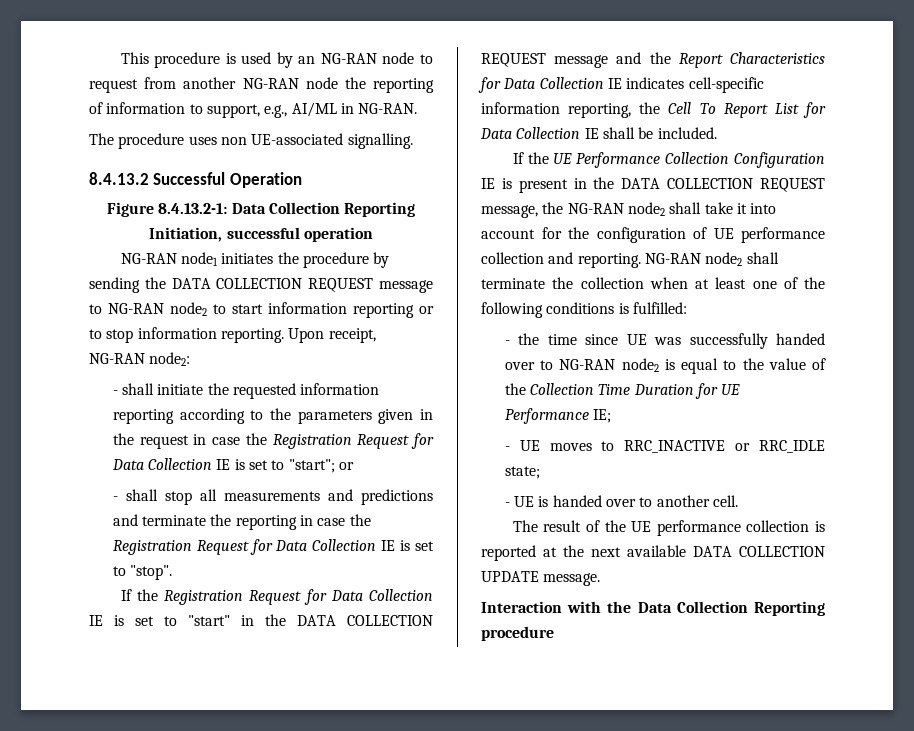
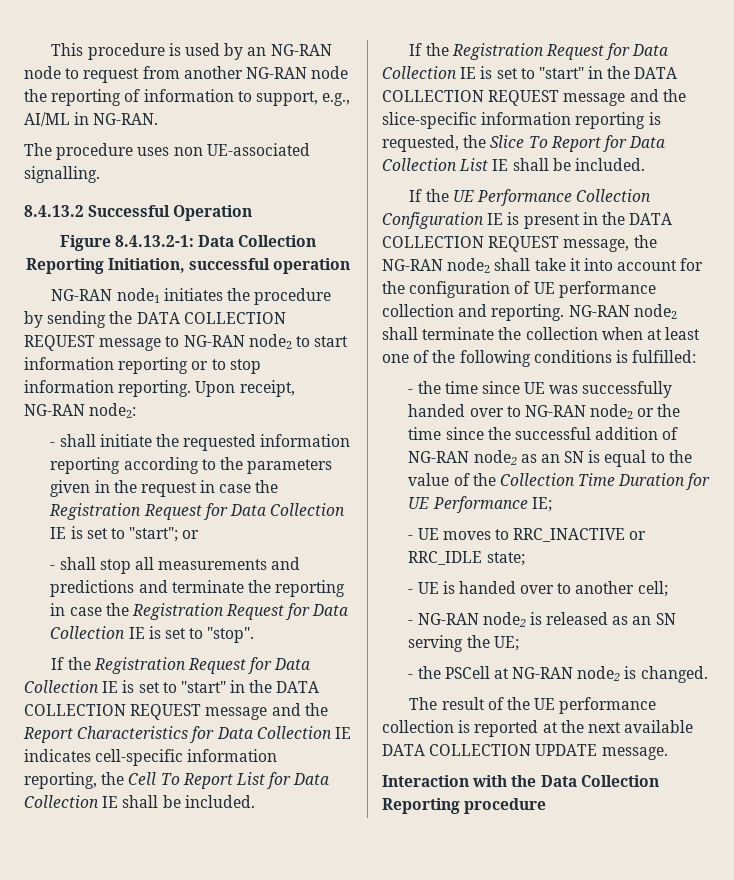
(717, 133) none -> [409,43,669,60] [382,66,678,79] [382,89,686,106] [382,112,661,129] [382,135,666,152] [382,158,645,171] // If the Registration Request for Data Collection IE is set to "start" in the DATA COLLECTION REQUEST message and the slice-specific information reporting is requested, the Slice To Report for Data Collection List IE shall be included.
(659, 365) none -> [637,404,681,417] [408,427,679,440] [408,450,585,465] or the time since the successful addition of NG-RAN node2 as an SN
[713,495,739,507] cell. -> [637,581,668,597] [408,612,676,627] [408,635,519,652] [408,666,708,683] cell; // - NG-RAN node2 is released as an SN serving the UE; // - the PSCell at NG-RAN node2 is changed.

